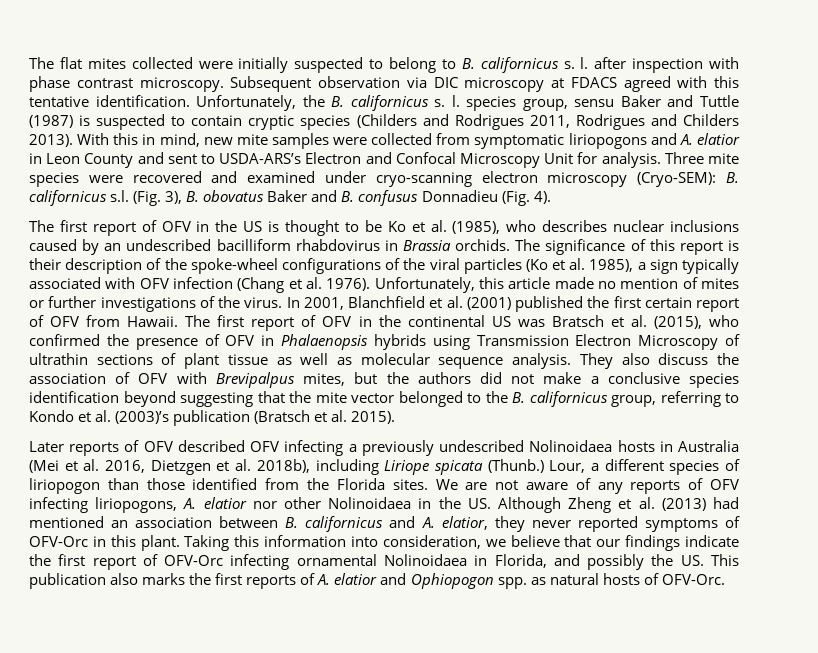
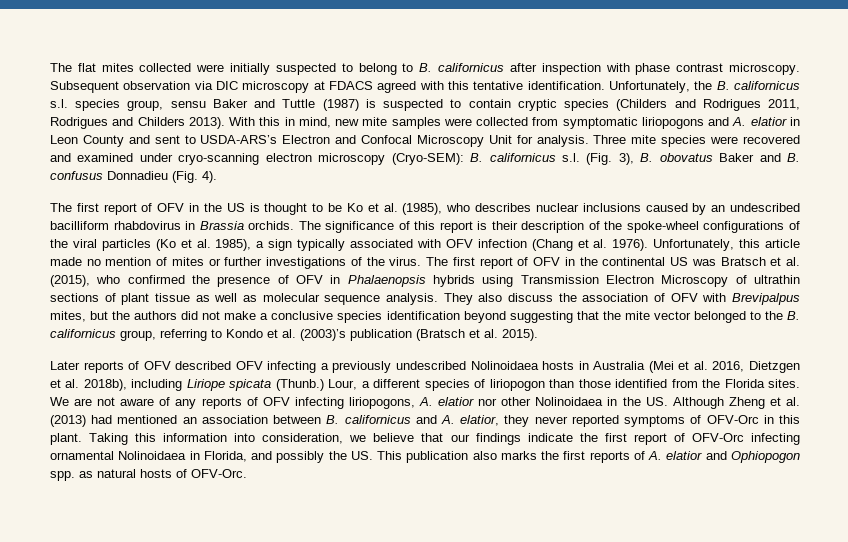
[563,57,589,69] s. l. -> (505, 67) none
[434,95,460,107] s. l. -> [50,99,68,108] s.l.
[286,296,739,312] [29,315,179,327] In 2001, Blanchfield et al. (2001) published the first certain report of OFV from Hawaii. -> (422, 261) none

